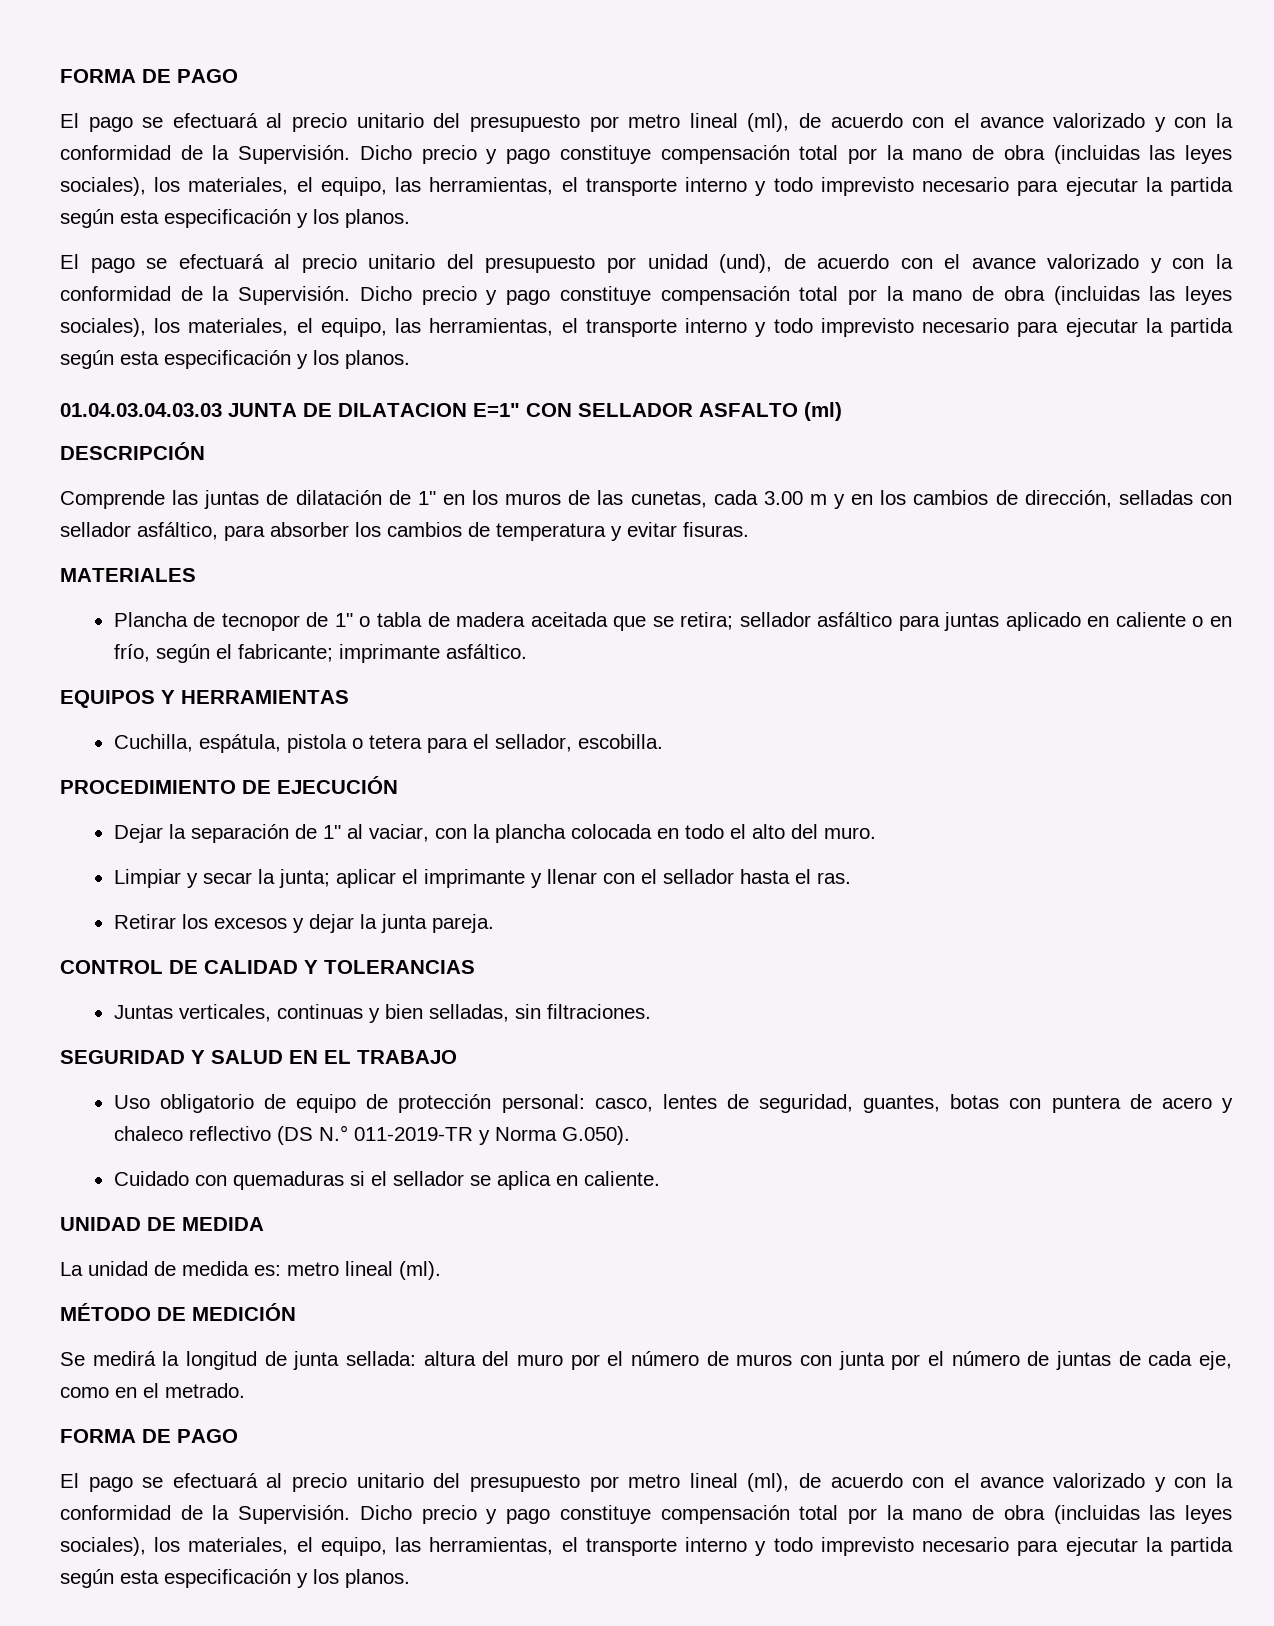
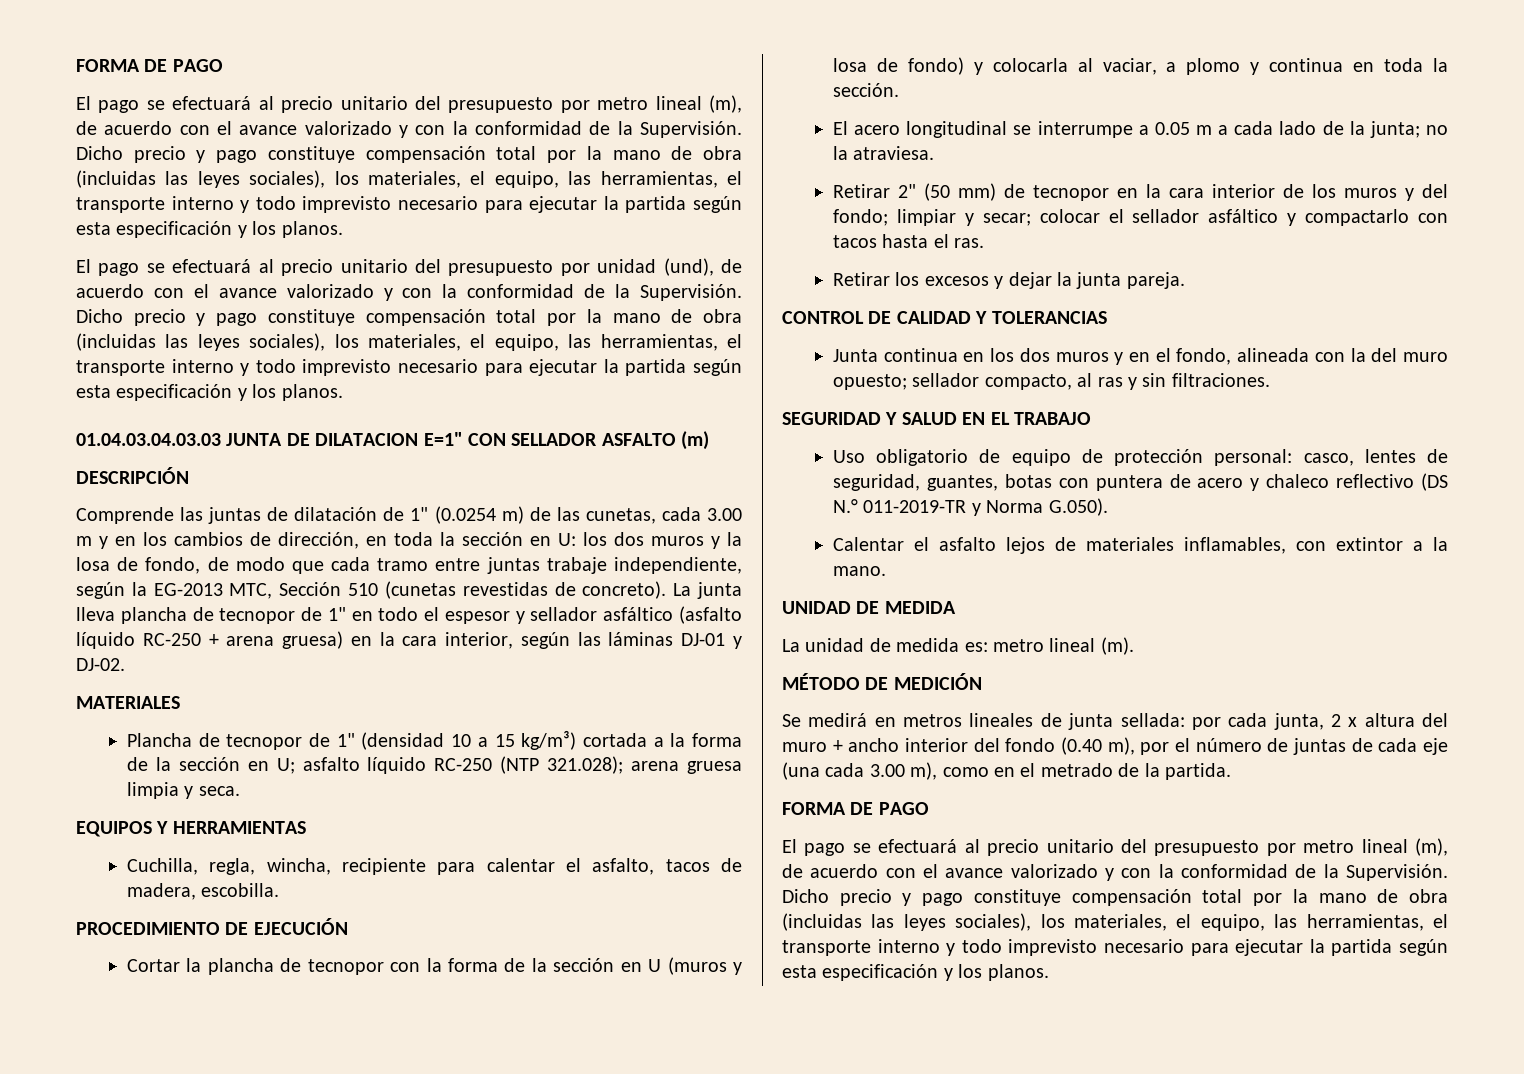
[747,113,790,132] (ml), -> [709,95,742,113] (m),
[804,402,842,421] (ml) -> [681,431,710,450] (m)
[442,490,562,505] en los muros -> [434,506,524,524] (0.0254 m)
[1118,490,1233,505] [60,522,749,541] selladas con sellador asfáltico, para absorber los cambios de temperatura y evitar fisuras. -> [366,532,742,549] [76,557,742,574] [76,581,742,599] [76,606,742,624] [76,631,742,649] [76,658,125,671] en toda la sección en U: los dos muros y la losa de fondo, de modo que cada tramo entre juntas trabaje independiente, según la EG-2013 MTC, Sección 510 (cunetas revestidas de concreto). La junta lleva plancha de tecnopor de 1" en todo el espesor y sellador asfáltico (asfalto líquido RC-250 + arena gruesa) en la cara interior, según las láminas DJ-01 y DJ-02.
[359,612,1232,631] [113,644,527,663] [60,690,349,708] [113,734,663,753] [60,776,398,794] [113,824,876,843] [113,869,734,888] o tabla de madera aceitada que se retira; sellador asfáltico para juntas aplicado en caliente o en frío, según el fabricante; imprimante asfáltico. // EQUIPOS Y HERRAMIENTAS // Cuchilla, espátula, pistola o tetera para el sellador, escobilla. // PROCEDIMIENTO DE EJECUCIÓN // Dejar la separación de 1" al vaciar, con la plancha colocada en todo el alto del muro. // Limpiar y secar la junta; aplicar el imprimante y llenar con el sellador -> [361,730,742,750] [127,756,742,774] [127,782,240,799] [76,821,306,837] [127,858,742,875] [127,883,280,900] [76,918,348,935] [127,957,743,975] [833,57,1448,75] [833,83,900,97] [833,121,1448,138] [833,146,935,160] [833,183,1448,201] [833,209,1449,226] [833,235,878,248] (densidad 10 a 15 kg/m³) cortada a la forma de la sección en U; asfalto líquido RC-250 (NTP 321.028); arena gruesa limpia y seca. // EQUIPOS Y HERRAMIENTAS // Cuchilla, regla, wincha, recipiente para calentar el asfalto, tacos de madera, escobilla. // PROCEDIMIENTO DE EJECUCIÓN // Cortar la plancha de tecnopor con la forma de la sección en U (muros y losa de fondo) y colocarla al vaciar, a plomo y continua en toda la sección. // El acero longitudinal se interrumpe a 0.05 m a cada lado de la junta; no la atraviesa. // Retirar 2" (50 mm) de tecnopor en la cara interior de los muros y del fondo; limpiar y secar; colocar el sellador asfáltico y compactarlo con tacos
[113,1004,509,1023] Juntas verticales, continuas y bien selladas, -> [833,348,1448,365] [833,373,1138,390] Junta continua en los dos muros y en el fondo, alineada con la del muro opuesto; sellador compacto, al ras y
[113,1171,660,1190] Cuidado con quemaduras si el sellador se aplica en caliente. -> [833,537,1448,554] [833,566,887,576] Calentar el asfalto lejos de materiales inflamables, con extintor a la mano.
[399,1261,441,1280] (ml). -> [1100,637,1134,655] (m).
[162,1351,885,1370] la longitud de junta sellada: altura del muro por el número de muros con junta -> [874,713,1448,730] [782,737,1135,755] en metros lineales de junta sellada: por cada junta, 2 x altura del muro + ancho interior del fondo (0.40 m),
[1198,1351,1232,1370] [60,1383,245,1398] eje, como en el metrado. -> [1423,738,1448,755] [782,762,1231,780] eje (una cada 3.00 m), como en el metrado de la partida.
[747,1473,790,1492] (ml), -> [1415,838,1448,856] (m),

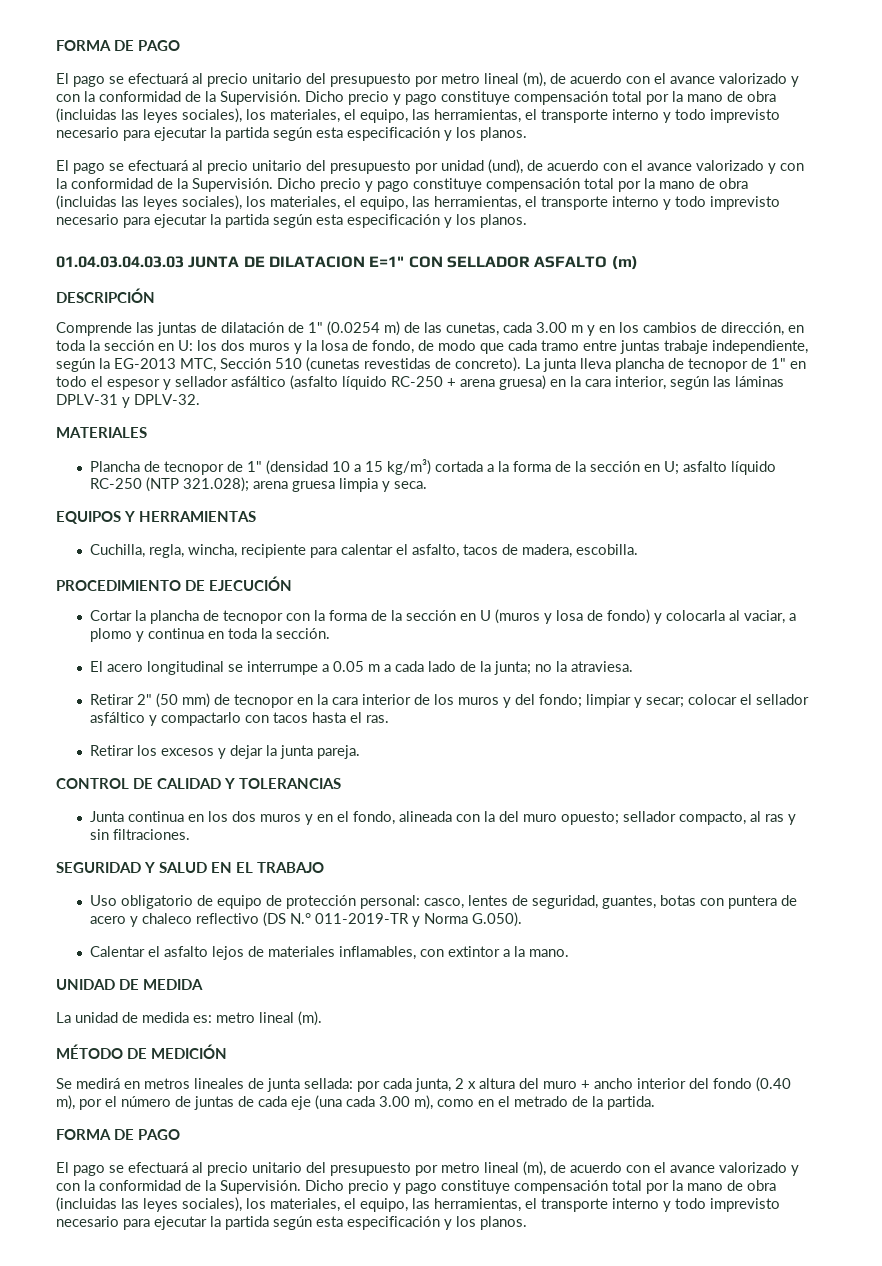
[681,633,742,649] [76,658,125,671] DJ-01 y DJ-02. -> [56,394,200,408] DPLV-31 y DPLV-32.

